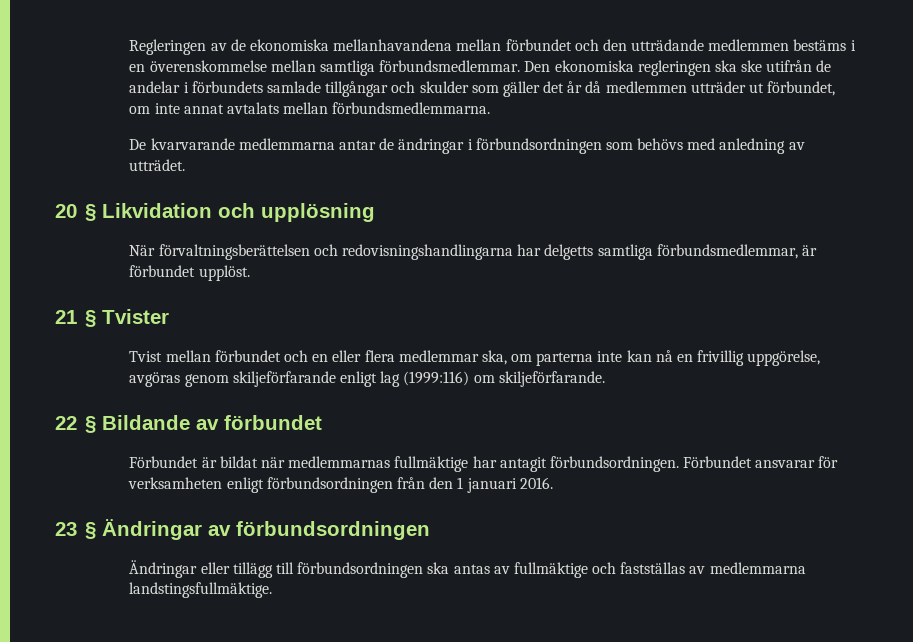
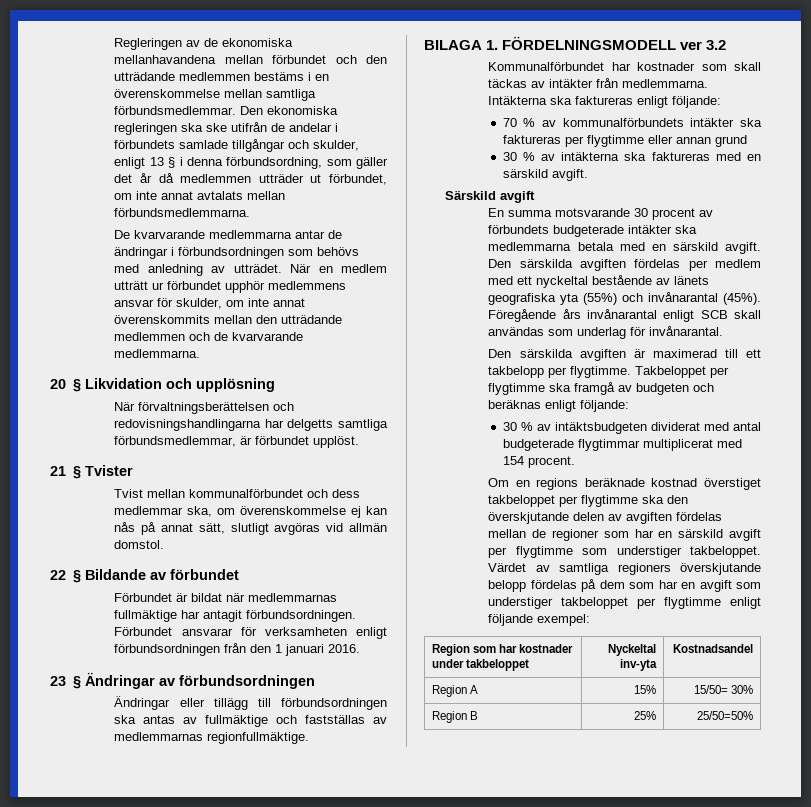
[419,81,469,93] skulder -> [313,140,360,151] [114,157,323,169] skulder, enligt 13 § i denna förbundsordning,
(186, 165) none -> [290,264,387,273] [114,281,347,293] [114,298,306,309] [114,315,343,324] [114,332,304,341] [114,349,201,358] När en medlem utträtt ur förbundet upphör medlemmens ansvar för skulder, om inte annat överenskommits mellan den utträdande medlemmen och de kvarvarande medlemmarna.
[214,350,821,366] [129,371,605,387] förbundet och en eller flera medlemmar ska, om parterna inte kan nå en frivillig uppgörelse, avgöras genom skiljeförfarande enligt lag (1999:116) om skiljeförfarande. -> [189,489,361,498] [114,506,387,518] [114,522,387,535] [114,540,165,549] kommunalförbundet och dess medlemmar ska, om överenskommelse ej kan nås på annat sätt, slutligt avgöras vid allmän domstol.
[709,562,806,574] [129,582,273,598] medlemmarna landstingsfullmäktige. -> [114,732,310,744] [424,36,727,50] [488,62,761,71] [488,78,709,88] [488,96,722,108] [502,118,762,127] [502,135,747,147] [502,152,761,161] [502,169,588,181] [445,190,536,203] [488,208,714,220] [488,225,698,237] [488,242,761,254] [488,259,761,271] [488,275,710,288] [488,292,761,305] [488,309,761,322] [488,326,724,339] [488,349,761,361] [488,366,730,378] [488,382,715,395] [488,400,630,412] [502,422,761,434] [502,439,742,451] [502,456,575,468] [488,478,761,490] [488,495,689,507] [488,512,723,524] [488,529,761,541] [488,546,761,558] [488,563,761,575] [488,579,761,592] [488,597,761,609] [488,614,591,626] [431,644,574,656] [431,659,529,671] [608,644,657,656] [620,659,658,671] [673,644,754,653] [431,685,478,697] [634,685,657,694] [694,685,754,694] [431,711,478,723] [634,711,657,720] [697,711,754,720] medlemmarnas regionfullmäktige. // BILAGA 1. FÖRDELNINGSMODELL ver 3.2 // Kommunalförbundet har kostnader som skall täckas av intäkter från medlemmarna. Intäkterna ska faktureras enligt följande: // 70 % av kommunalförbundets intäkter ska faktureras per flygtimme eller annan grund // 30 % av intäkterna ska faktureras med en särskild avgift. // Särskild avgift // En summa motsvarande 30 procent av förbundets budgeterade intäkter ska medlemmarna betala med en särskild avgift. Den särskilda avgiften fördelas per medlem med ett nyckeltal bestående av länets geografiska yta (55%) och invånarantal (45%). Föregående års invånarantal enligt SCB skall användas som underlag för invånarantal. // Den särskilda avgiften är maximerad till ett takbelopp per flygtimme. Takbeloppet per flygtimme ska framgå av budgeten och beräknas enligt följande: // 30 % av intäktsbudgeten dividerat med antal budgeterade flygtimmar multiplicerat med 154 procent. // Om en regions beräknade kostnad överstiget takbeloppet per flygtimme ska den överskjutande delen av avgiften fördelas mellan de regioner som har en särskild avgift per flygtimme som understiger takbeloppet. Värdet av samtliga regioners överskjutande belopp fördelas på dem som har en avgift som understiger takbeloppet per flygtimme enligt följande exempel: // Region som har kostnader under takbeloppet | Nyckeltal inv-yta | Kostnadsandel // Region A | 15% | 15/50= 30% // Region B | 25% | 25/50=50%

